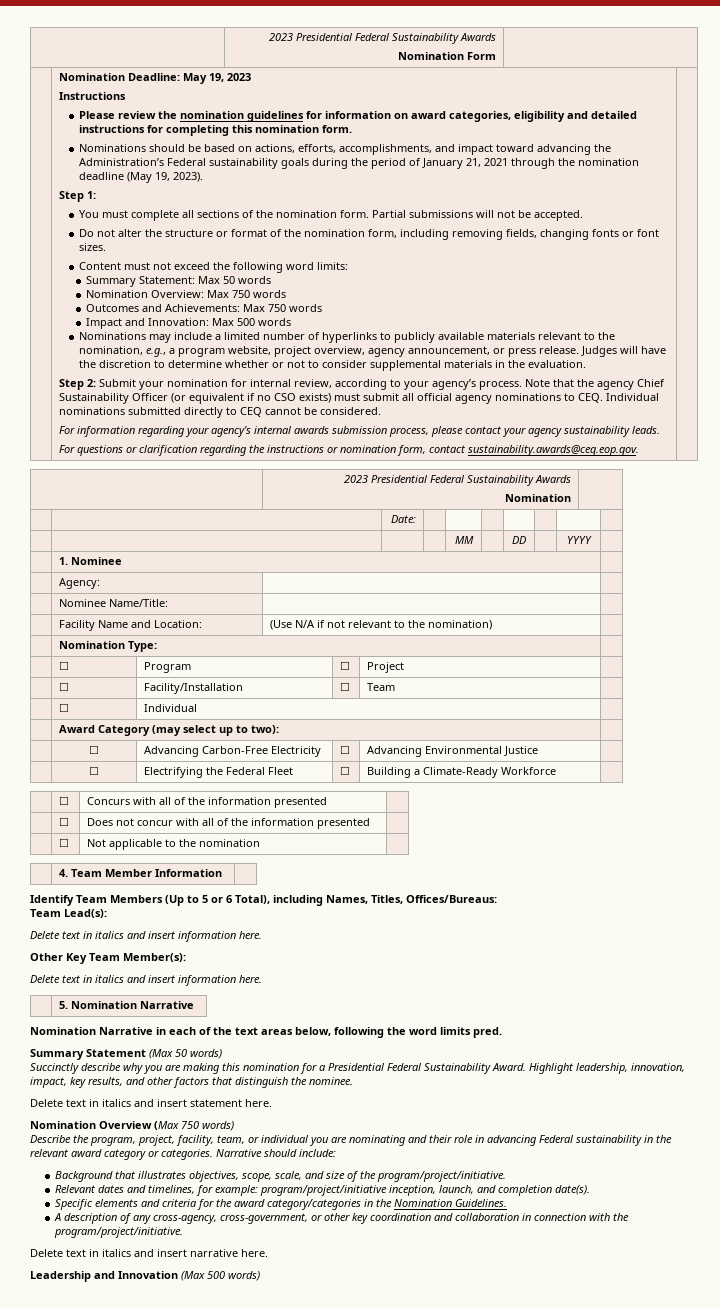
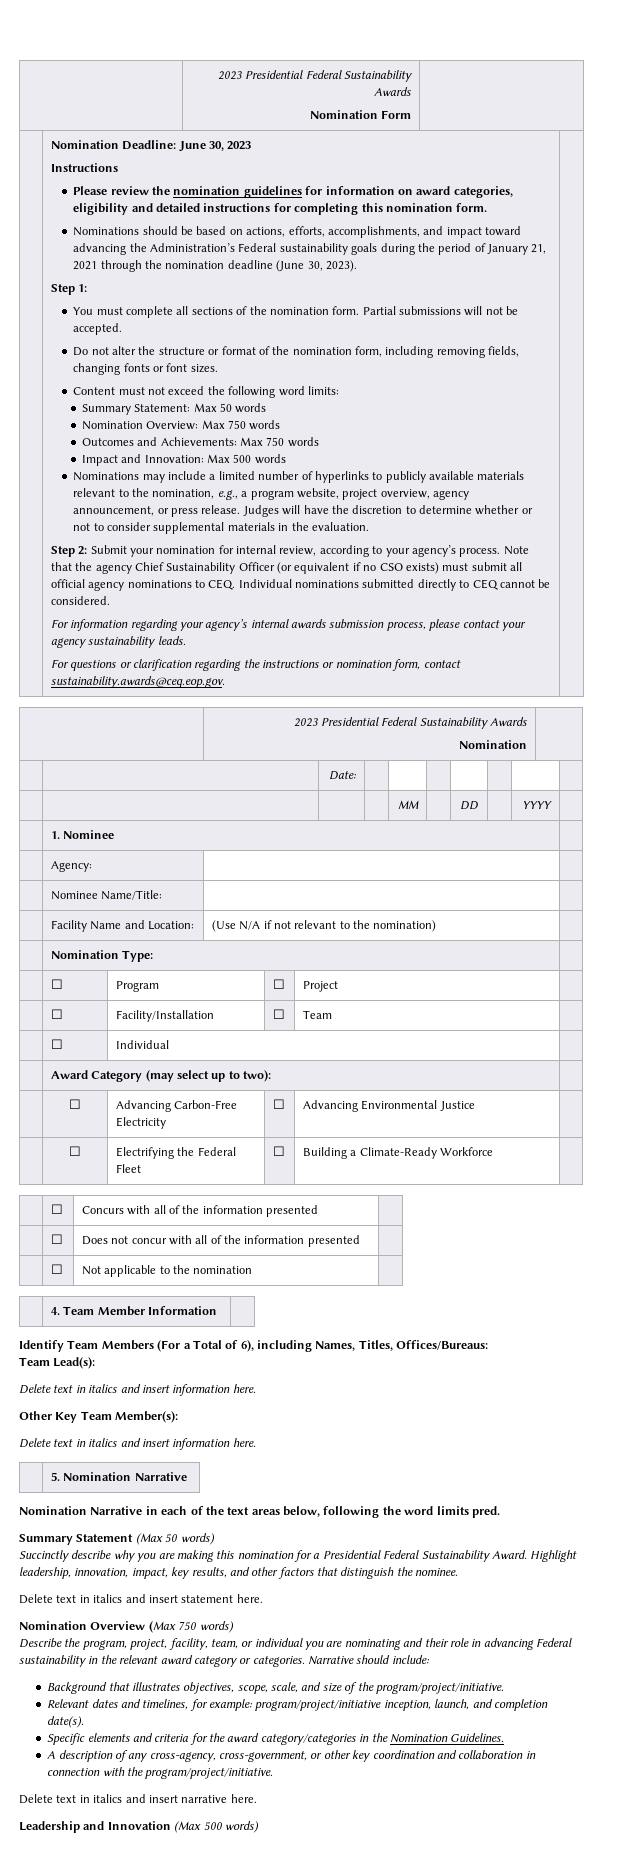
[183,73,225,84] May 19, -> [178,141,224,152] June 30,
[126,172,170,183] (May 19, -> [276,260,323,272] (June 30,
[165,895,270,906] (Up to 5 or 6 Total), -> [157,1340,254,1352] (For a Total of 6),

